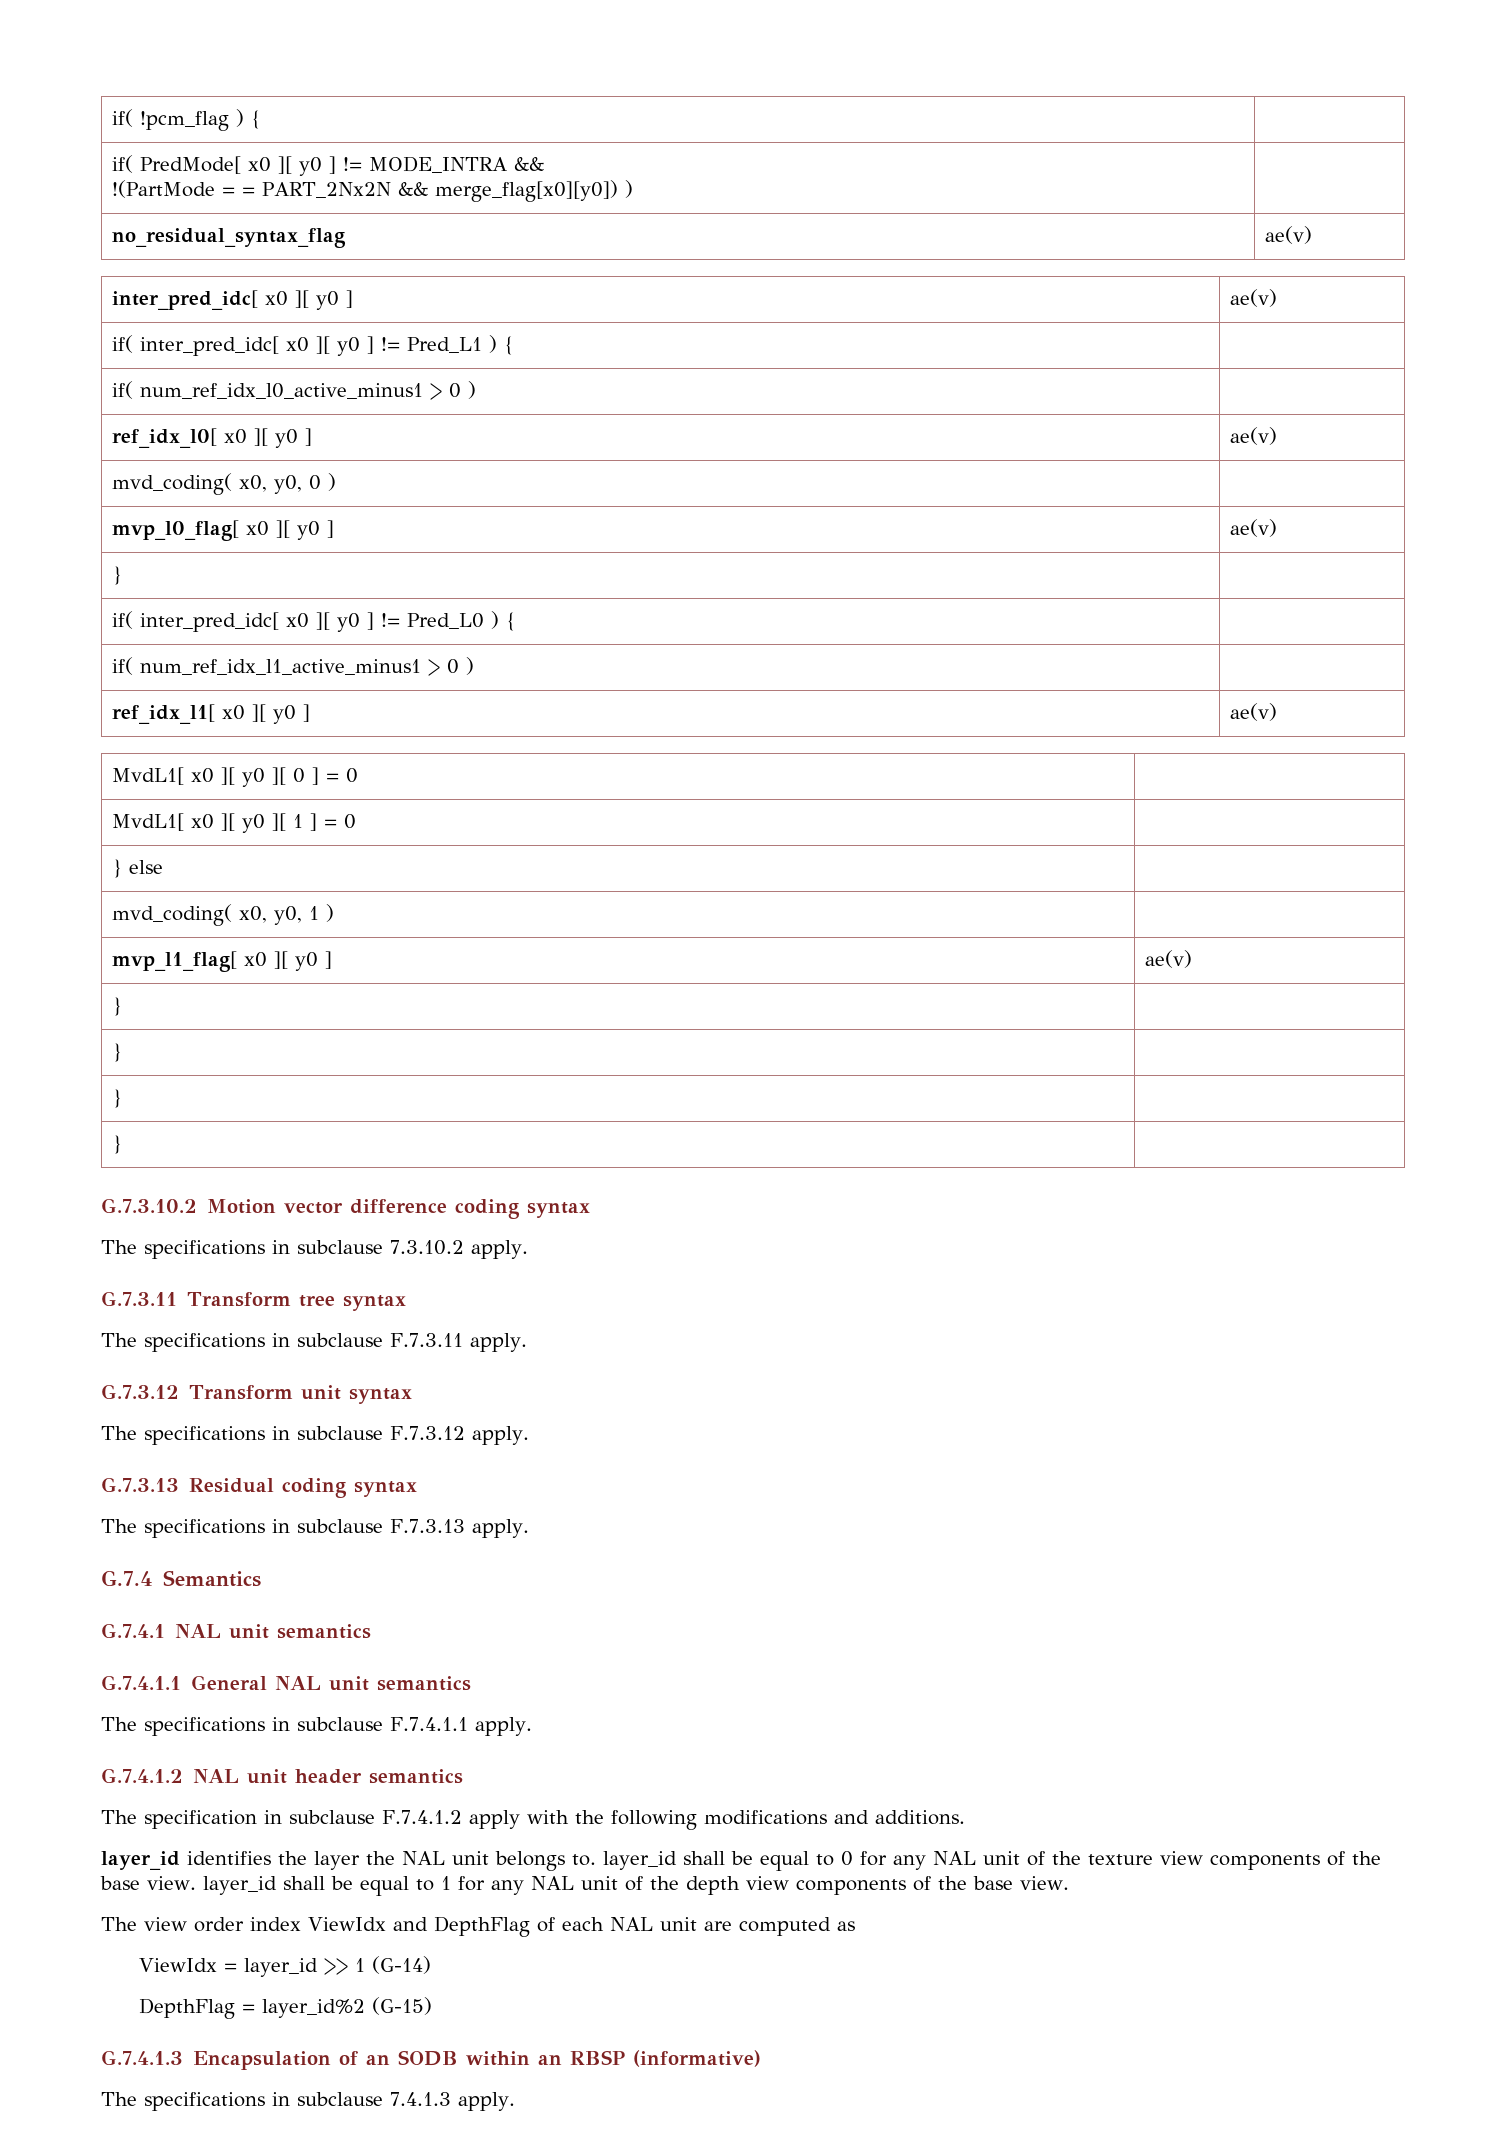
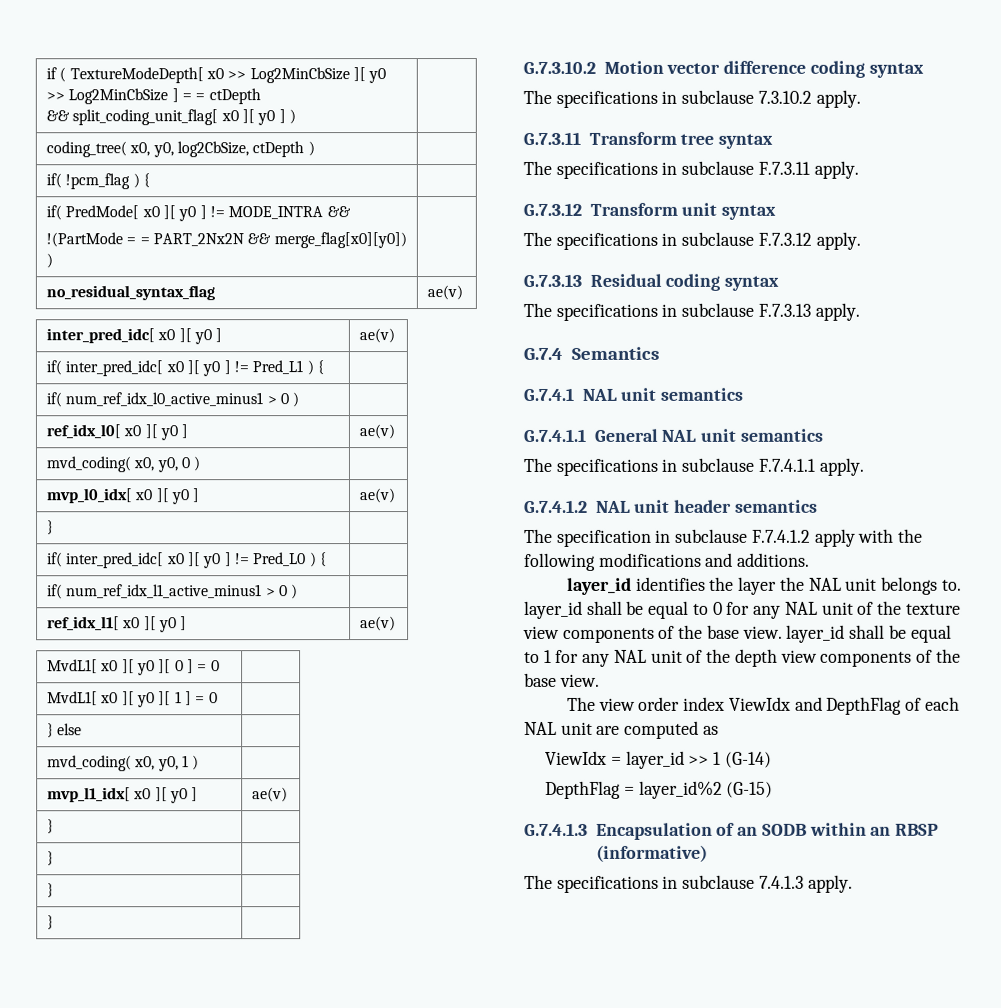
(112, 118) none -> [46,67,387,84] [46,88,261,105] [46,109,297,126] [46,141,315,158] if ( TextureModeDepth[ x0 >> Log2MinCbSize ][ y0 >> Log2MinCbSize ] = = ctDepth // && split_coding_unit_flag[ x0 ][ y0 ] ) | // coding_tree( x0, y0, log2CbSize, ctDepth ) | //
[112,520,240,541] mvp_l0_flag[ -> [46,488,133,504] mvp_l0_idx[
[112,951,238,972] mvp_l1_flag[ -> [47,787,132,803] mvp_l1_idx[

